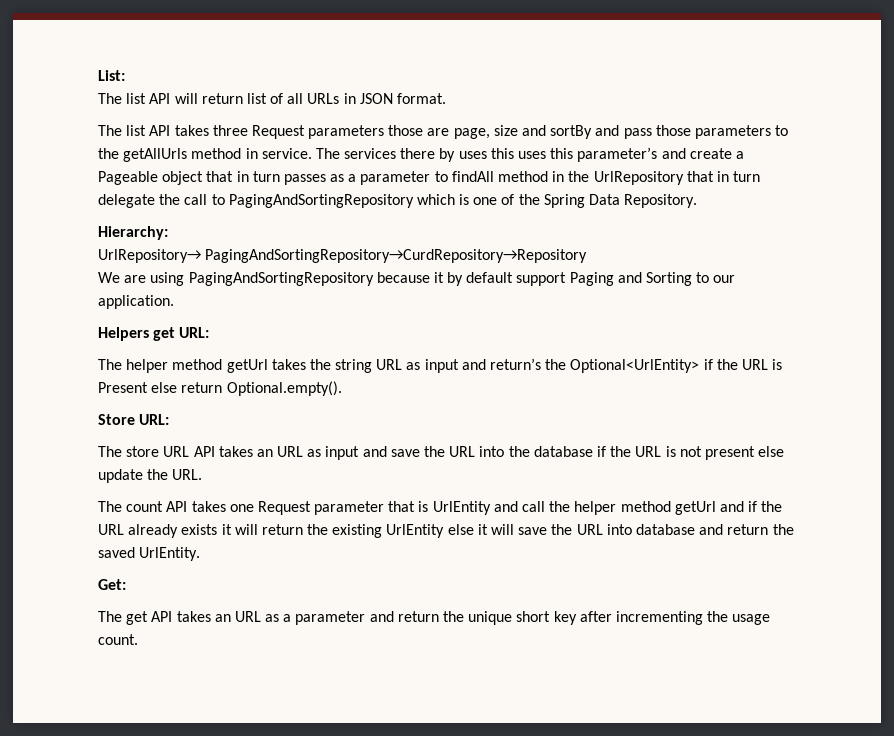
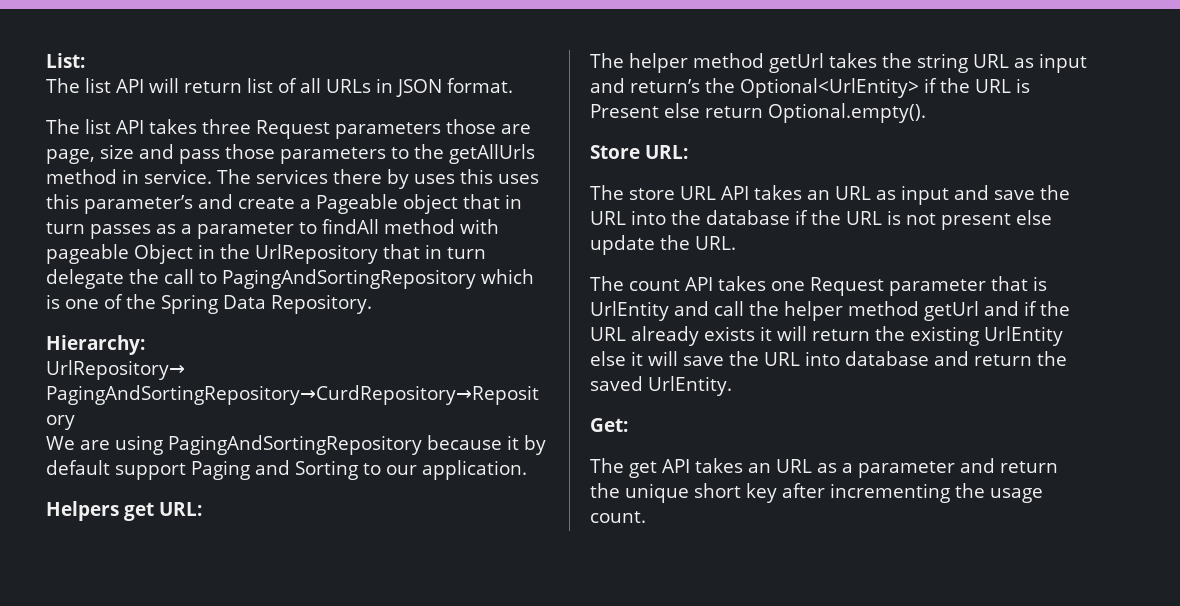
[550,125,620,139] sortBy and -> (174, 151) none
(549, 176) none -> [460,219,499,234] [46,244,193,264] with pageable Object

